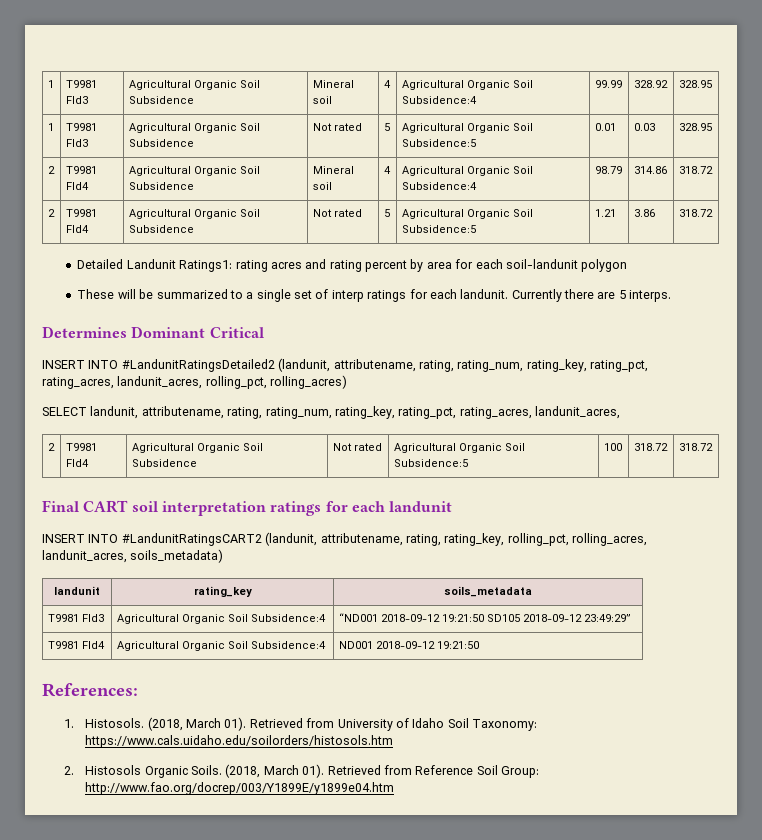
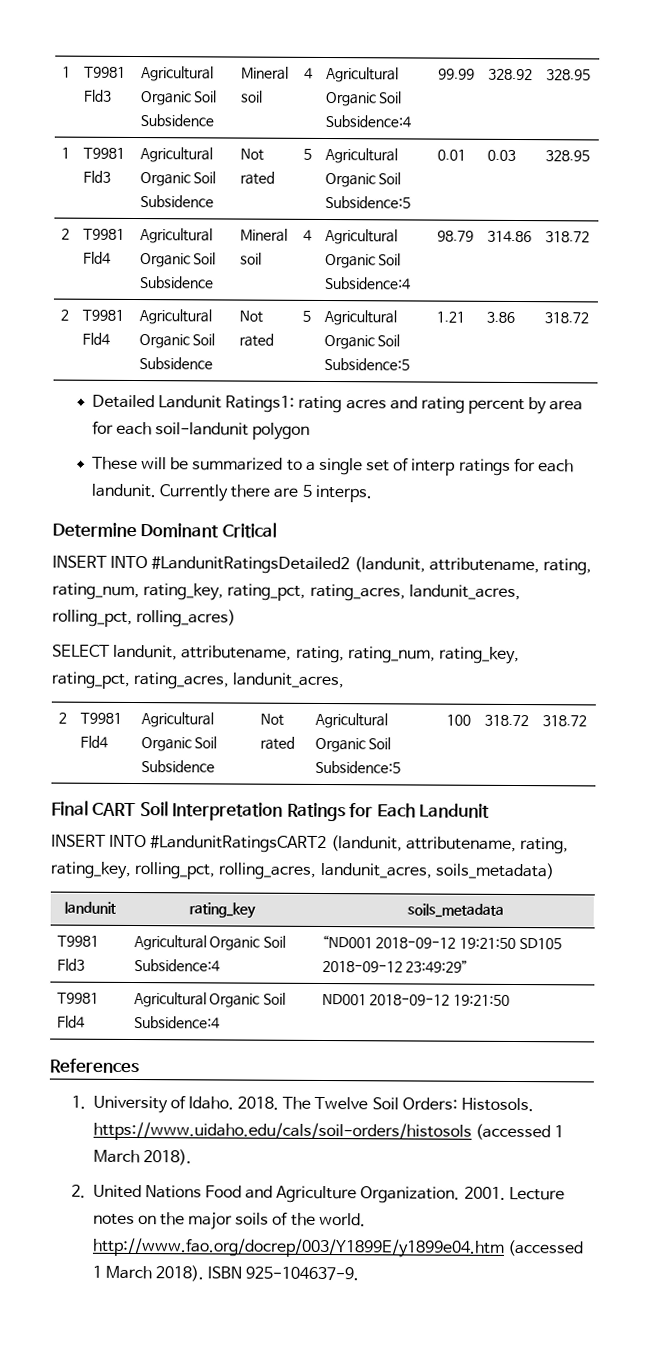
[42,326,127,338] Determines -> [52,522,137,538] Determine
[131,501,453,516] soil interpretation ratings for each landunit -> [139,801,491,822] Soil Interpretation Ratings for Each Landunit
[42,683,138,697] References: -> [49,1058,139,1074] References
[85,717,538,731] [85,735,394,748] [63,764,540,778] [85,782,395,795] Histosols. (2018, March 01). Retrieved from University of Idaho Soil Taxonomy: https://www.cals.uidaho.edu/soilorders/histosols.htm // 2. Histosols Organic Soils. (2018, March 01). Retrieved from Reference Soil Group: http://www.fao.org/docrep/003/Y1899E/y1899e04.htm -> [92,1095,535,1114] [92,1121,564,1142] [92,1149,192,1166] [70,1184,565,1204] [92,1211,366,1230] [91,1237,584,1258] [91,1265,360,1282] University of Idaho. 2018. The Twelve Soil Orders: Histosols. https://www.uidaho.edu/cals/soil-orders/histosols (accessed 1 March 2018). // 2. United Nations Food and Agriculture Organization. 2001. Lecture notes on the major soils of the world. http://www.fao.org/docrep/003/Y1899E/y1899e04.htm (accessed 1 March 2018). ISBN 925-104637-9.

